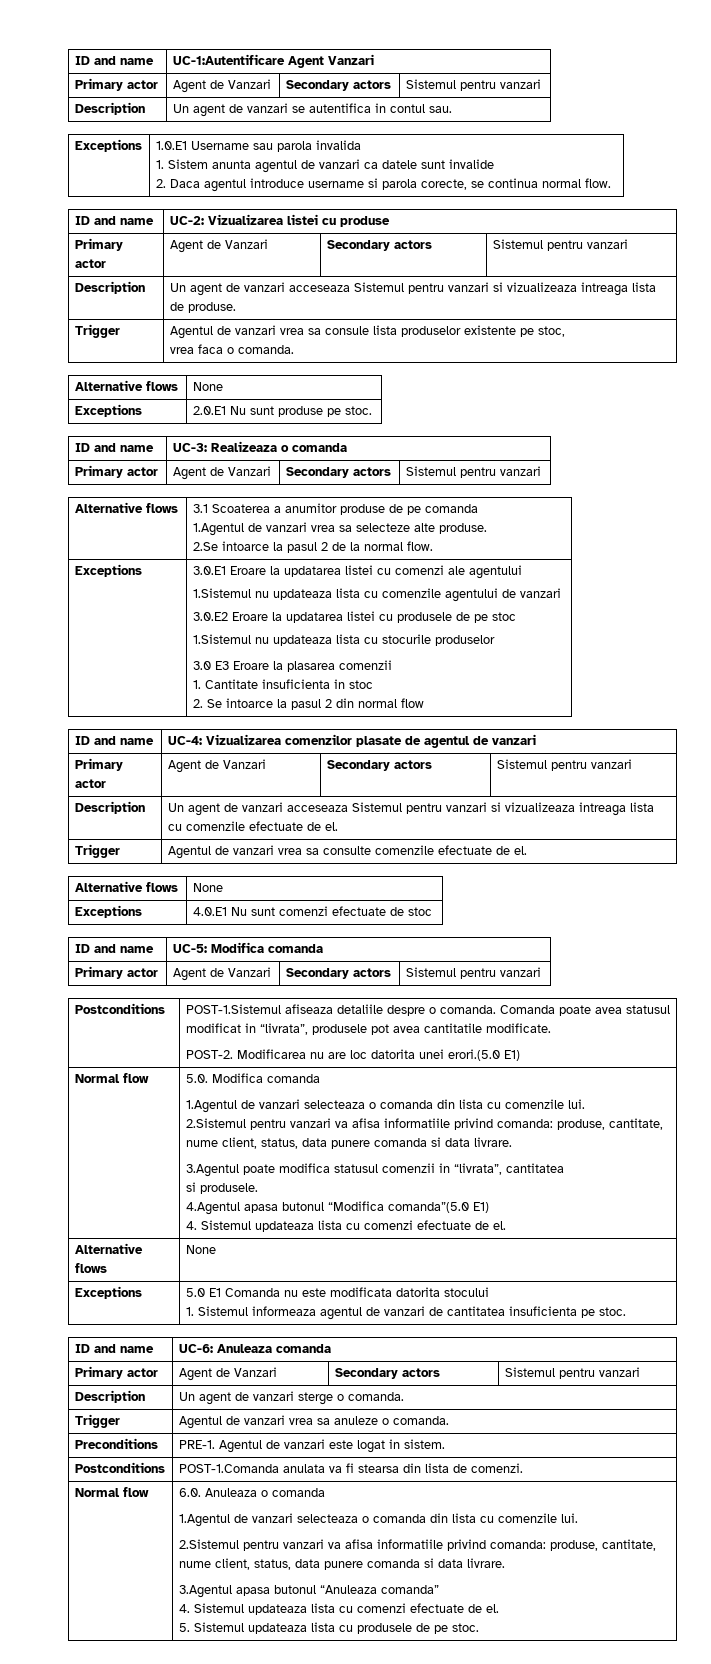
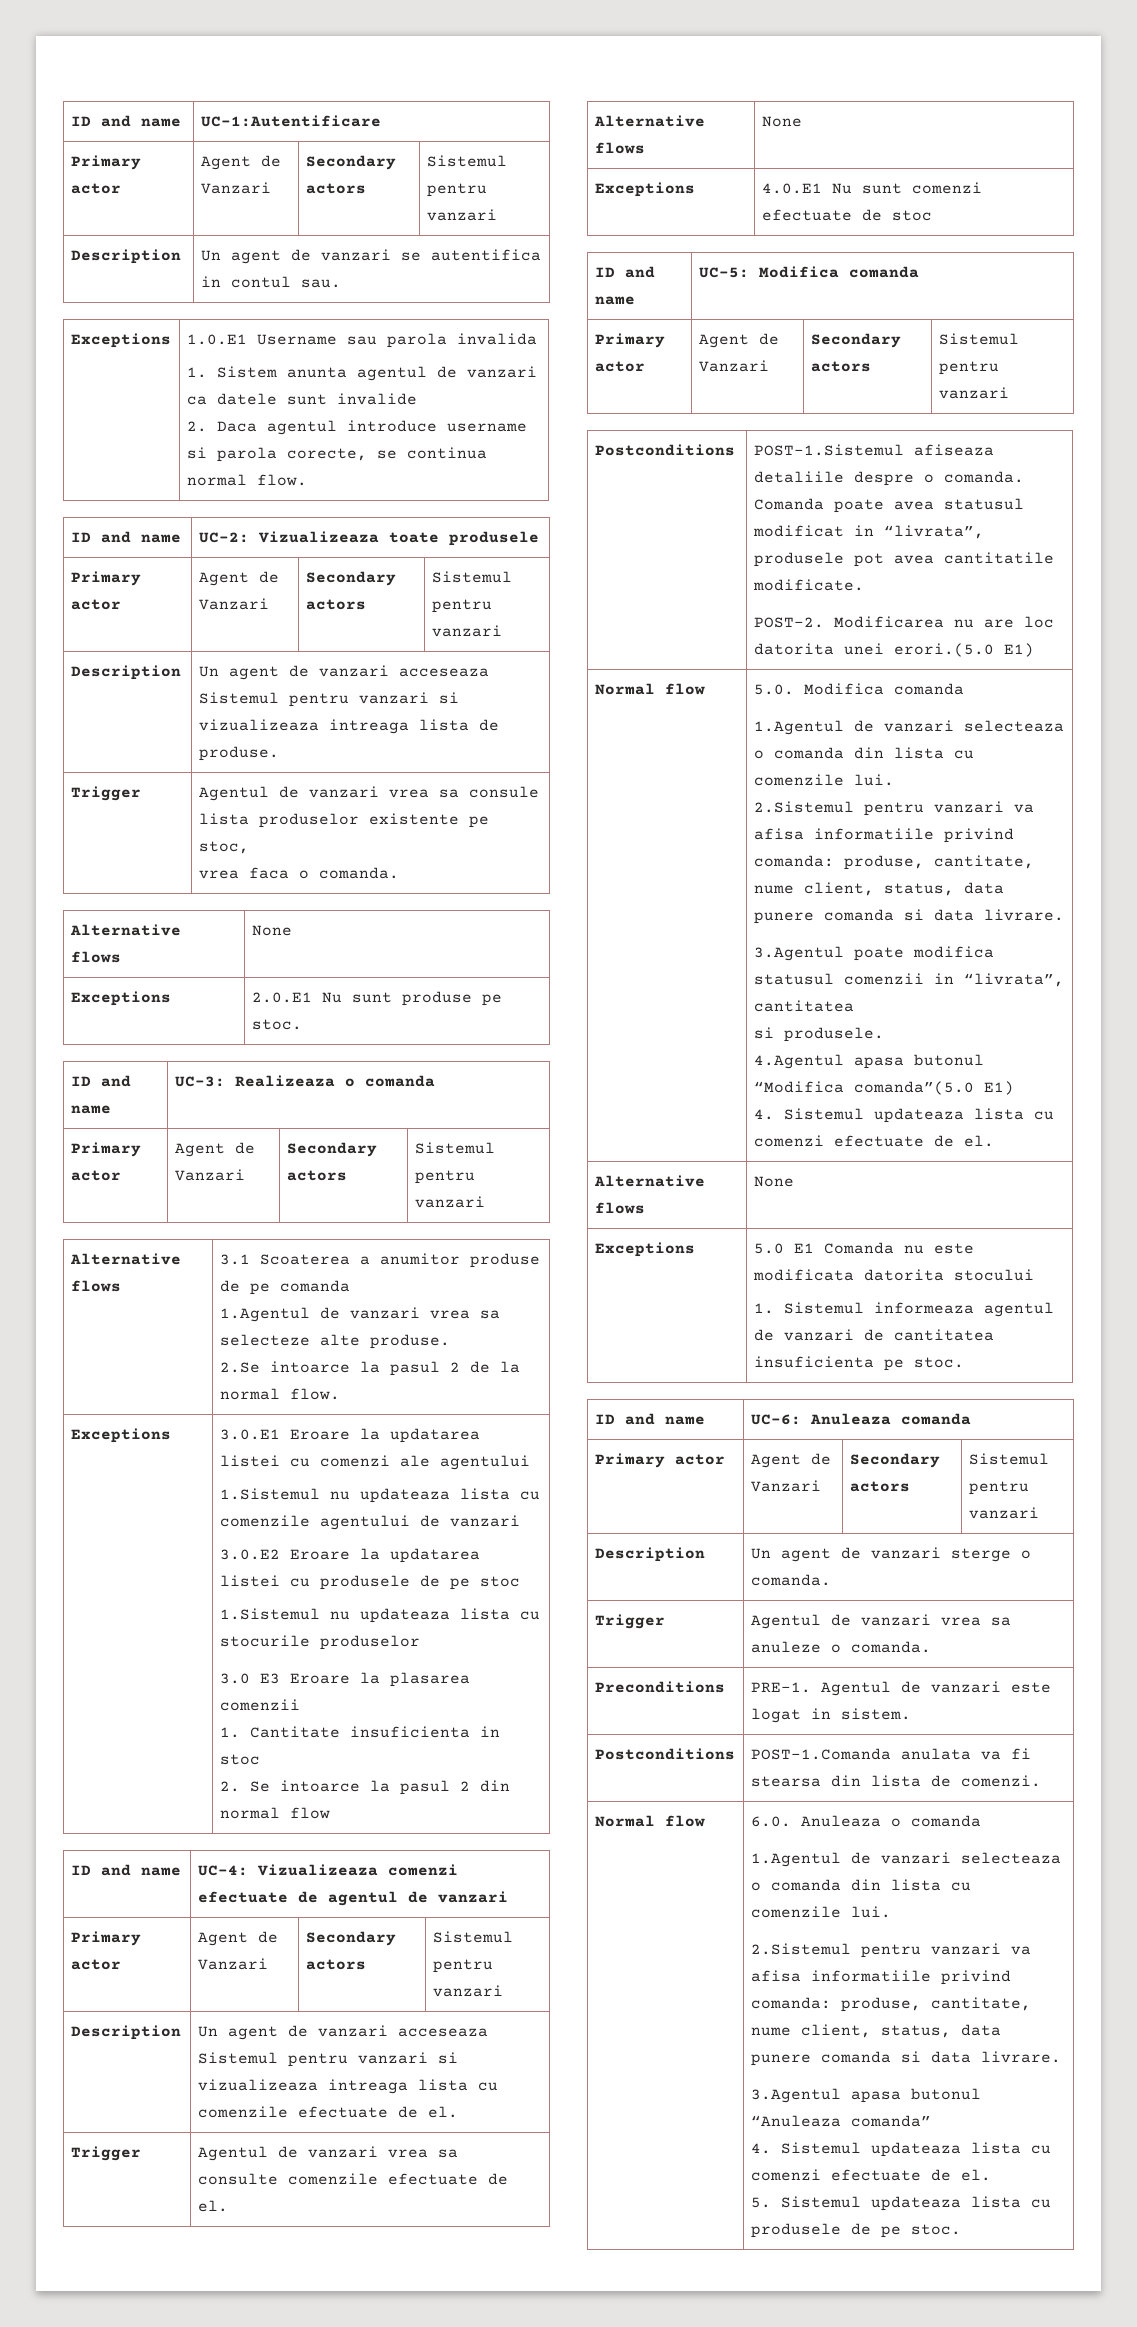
[287,54,374,68] Agent Vanzari -> (381, 121) none
[207,214,390,227] Vizualizarea listei cu produse -> [257,531,539,546] Vizualizeaza toate produsele
[205,734,402,747] Vizualizarea comenzilor plasate -> [256,1864,458,1876] [197,1891,288,1903] Vizualizeaza comenzi efectuate

